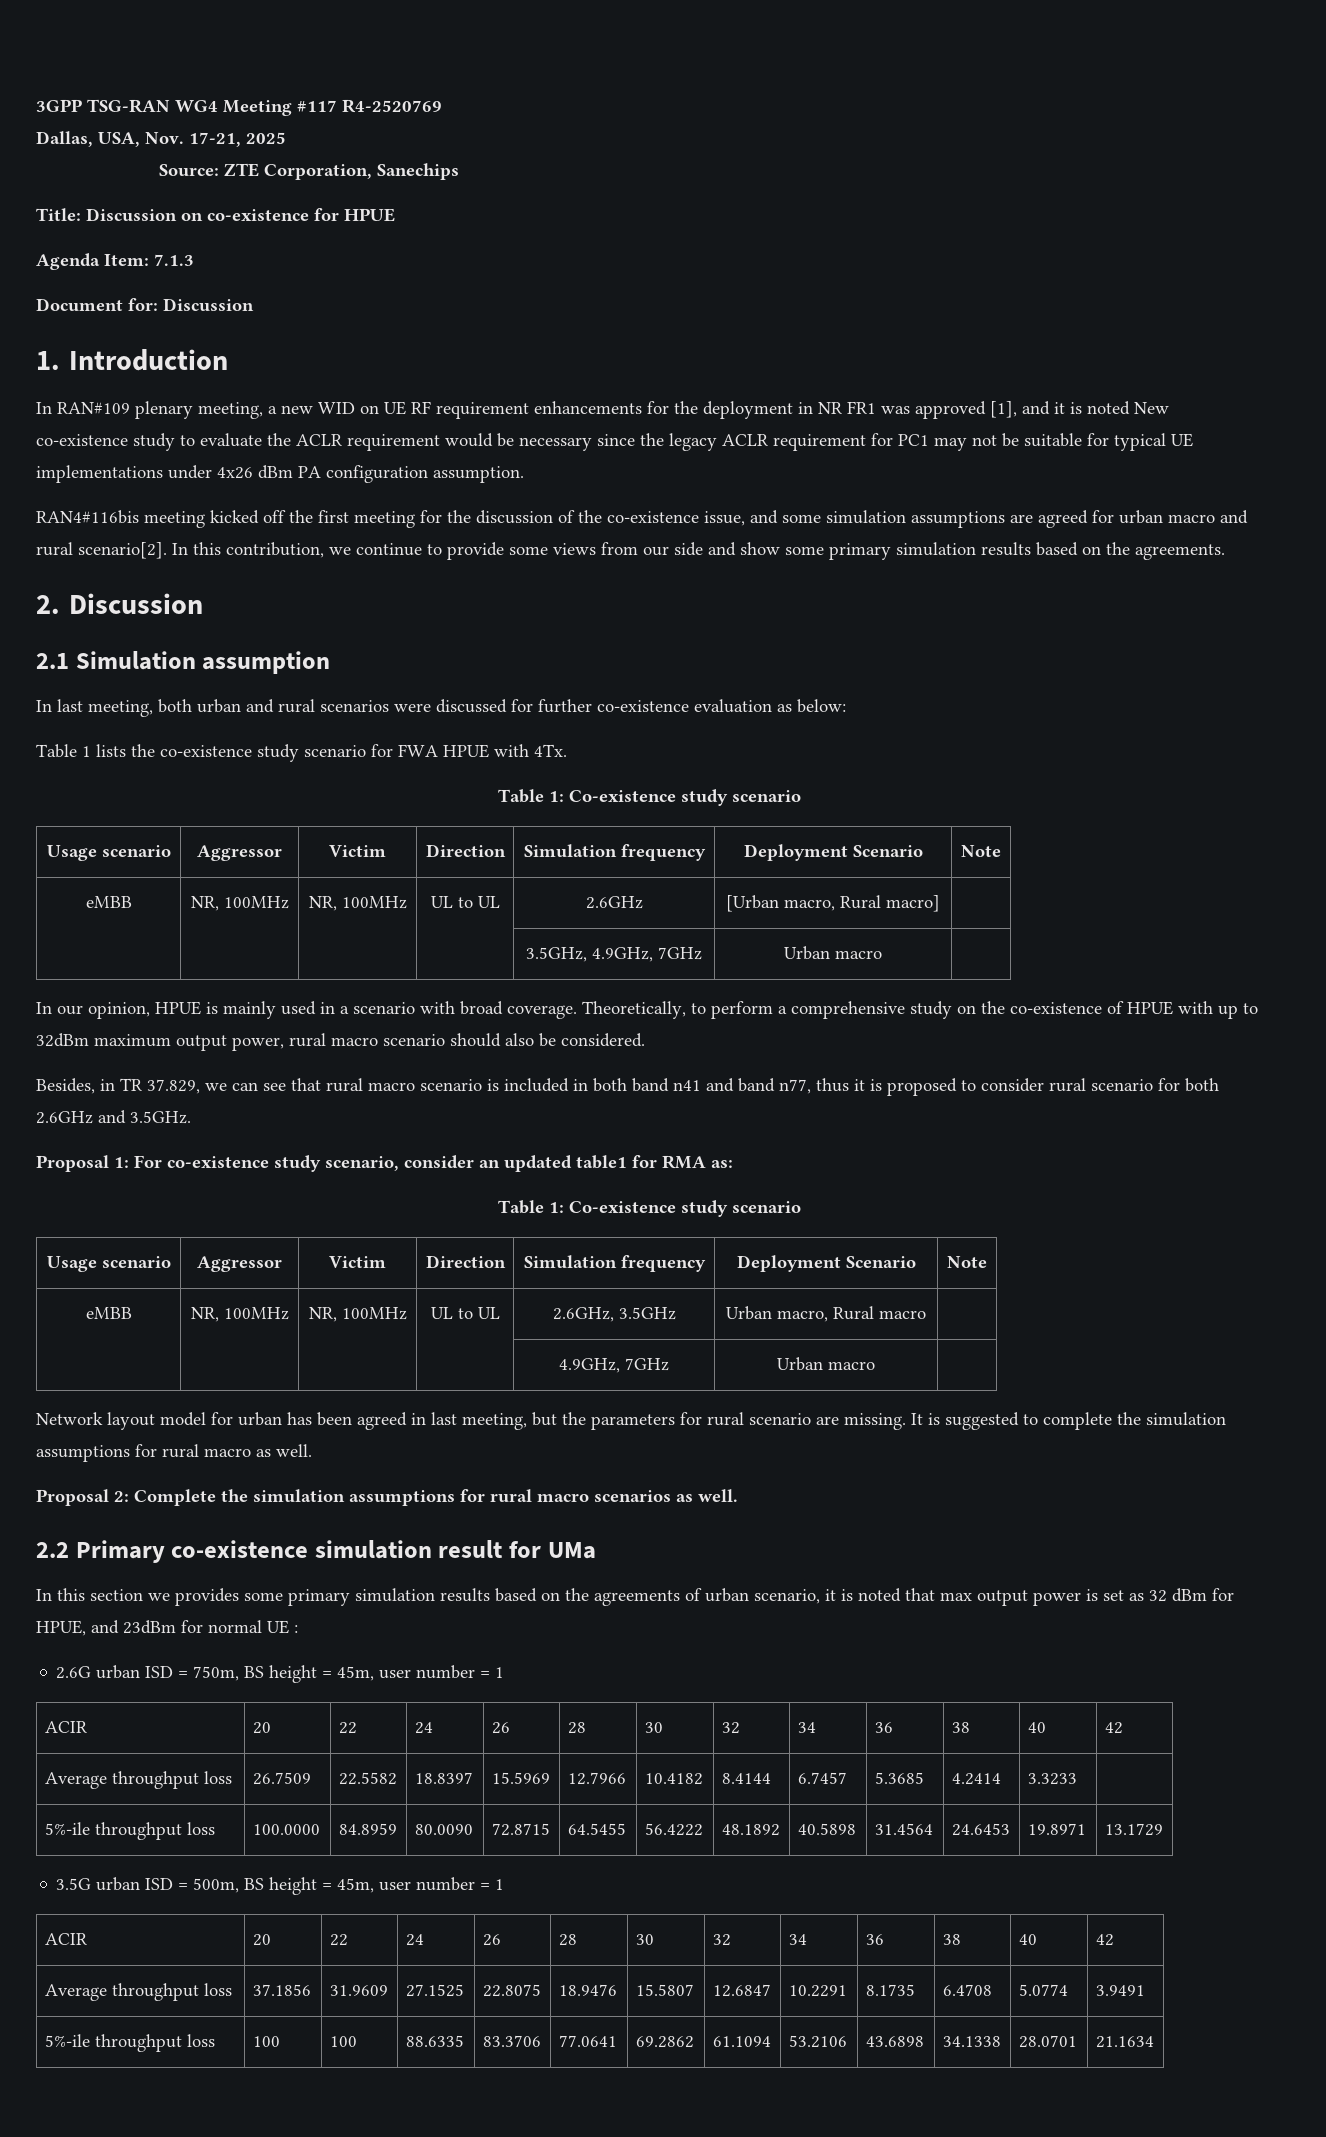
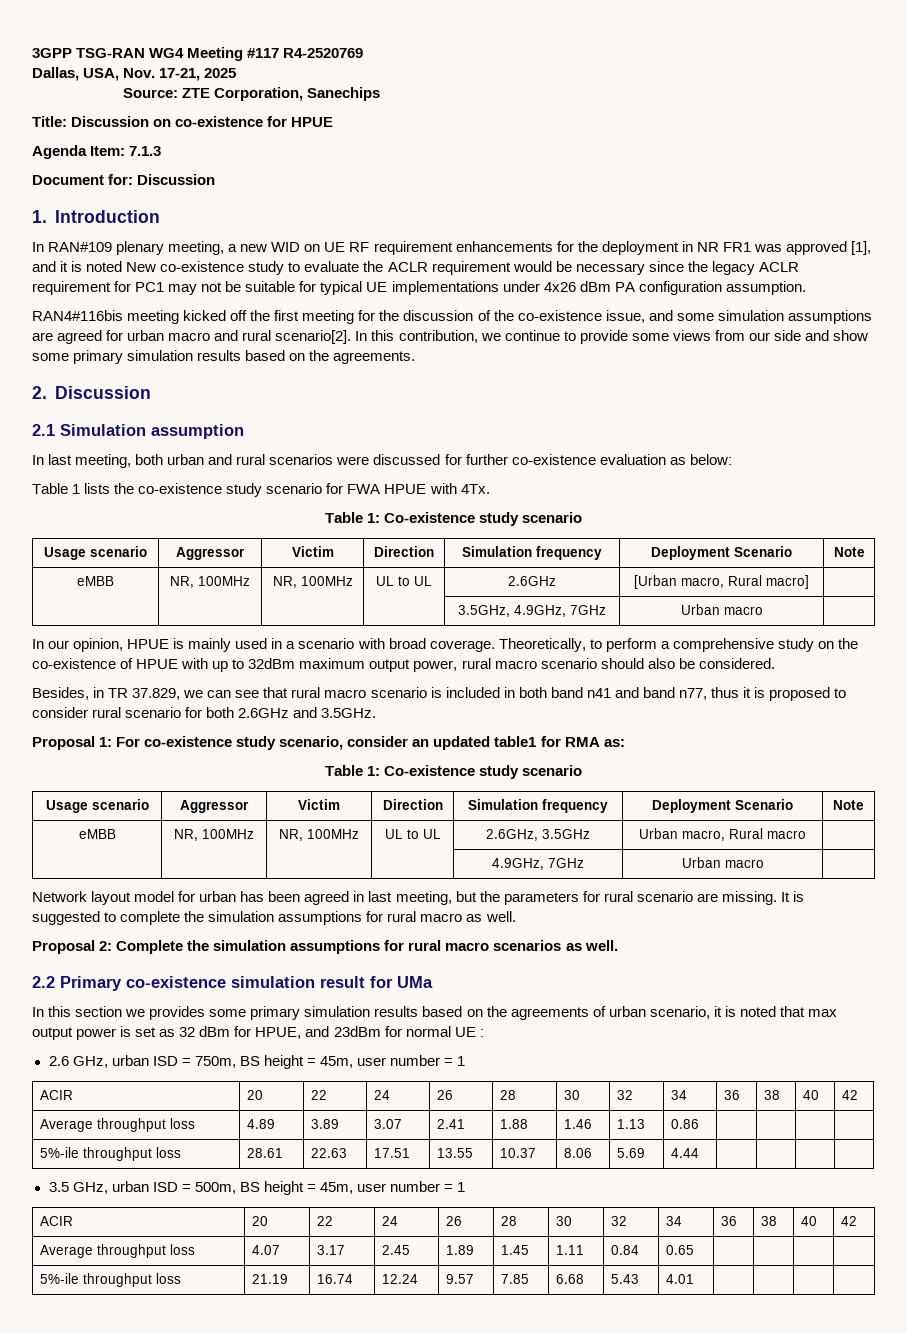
[56,1666,92,1679] 2.6G -> [48,1056,108,1068] 2.6 GHz,
[252,1772,311,1785] [338,1772,397,1785] [414,1772,473,1784] [491,1772,550,1784] [567,1772,626,1785] [644,1773,703,1785] [721,1773,771,1784] [797,1772,847,1784] [874,1772,924,1784] [951,1773,1001,1785] [1027,1773,1077,1785] [44,1822,215,1840] [252,1824,320,1835] [338,1823,397,1835] [414,1824,473,1835] [491,1823,550,1836] [567,1823,626,1835] [644,1823,703,1836] [721,1824,780,1836] [797,1823,856,1835] [874,1823,933,1835] [951,1823,1010,1836] [1027,1823,1086,1835] [1104,1823,1163,1836] [56,1878,92,1890] 26.7509 | 22.5582 | 18.8397 | 15.5969 | 12.7966 | 10.4182 | 8.4144 | 6.7457 | 5.3685 | 4.2414 | 3.3233 | // 5%-ile throughput loss | 100.0000 | 84.8959 | 80.0090 | 72.8715 | 64.5455 | 56.4222 | 48.1892 | 40.5898 | 31.4564 | 24.6453 | 19.8971 | 13.1729 // 3.5G -> [246,1119,275,1129] [310,1119,339,1129] [373,1119,402,1129] [436,1119,465,1129] [499,1119,528,1129] [563,1119,592,1129] [616,1119,645,1129] [670,1119,699,1129] [39,1147,181,1161] [246,1148,283,1158] [310,1148,347,1158] [373,1148,410,1158] [436,1148,473,1158] [499,1148,536,1158] [563,1148,592,1158] [616,1148,645,1158] [670,1148,699,1158] [48,1182,108,1194] 4.89 | 3.89 | 3.07 | 2.41 | 1.88 | 1.46 | 1.13 | 0.86 | | | | // 5%-ile throughput loss | 28.61 | 22.63 | 17.51 | 13.55 | 10.37 | 8.06 | 5.69 | 4.44 | | | | // 3.5 GHz,
[252,1984,311,1996] [329,1985,388,1996] [405,1984,464,1997] [482,1984,541,1997] [558,1984,617,1996] [635,1984,694,1996] [712,1984,771,1997] [788,1985,847,1997] [865,1984,915,1996] [942,1984,992,1996] [1018,1984,1068,1996] [1095,1985,1145,1996] [44,2034,215,2052] [252,2036,280,2047] [329,2036,357,2047] [405,2035,464,2047] [482,2035,541,2047] [558,2035,617,2047] [635,2036,694,2048] [712,2036,771,2047] [788,2035,847,2048] [865,2036,924,2047] [942,2036,1001,2047] [1018,2035,1077,2048] [1095,2036,1154,2048] 37.1856 | 31.9609 | 27.1525 | 22.8075 | 18.9476 | 15.5807 | 12.6847 | 10.2291 | 8.1735 | 6.4708 | 5.0774 | 3.9491 // 5%-ile throughput loss | 100 | 100 | 88.6335 | 83.3706 | 77.0641 | 69.2862 | 61.1094 | 53.2106 | 43.6898 | 34.1338 | 28.0701 | 21.1634 -> [251,1245,280,1255] [316,1245,345,1255] [381,1245,410,1255] [445,1245,474,1255] [500,1245,529,1255] [555,1245,584,1255] [610,1245,639,1255] [665,1245,694,1255] [39,1273,181,1287] [251,1274,288,1284] [316,1274,353,1284] [381,1274,418,1284] [445,1274,474,1284] [500,1274,529,1284] [555,1274,584,1284] [610,1274,639,1284] [665,1274,694,1284] 4.07 | 3.17 | 2.45 | 1.89 | 1.45 | 1.11 | 0.84 | 0.65 | | | | // 5%-ile throughput loss | 21.19 | 16.74 | 12.24 | 9.57 | 7.85 | 6.68 | 5.43 | 4.01 | | | |

